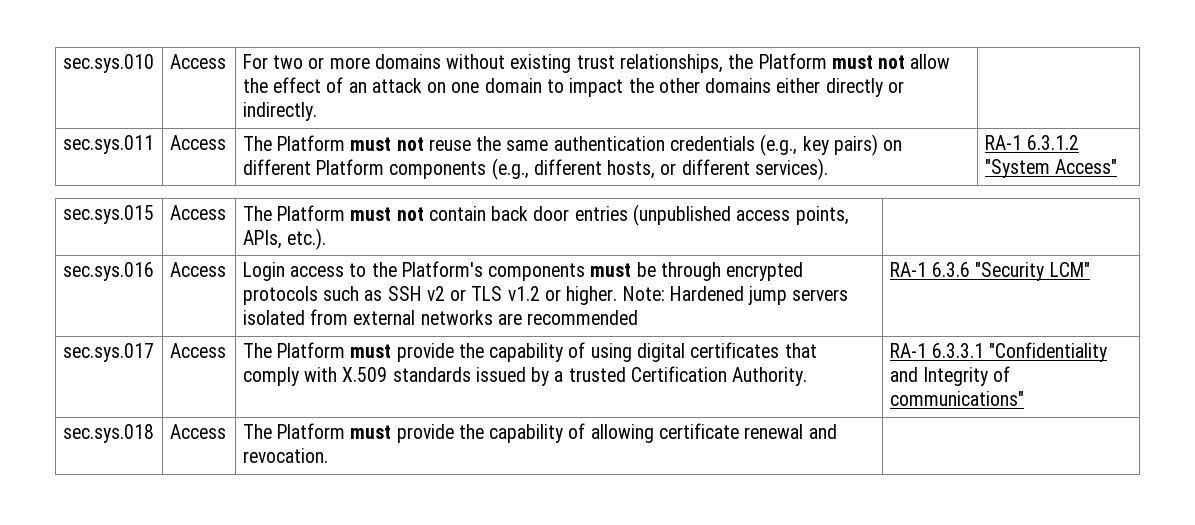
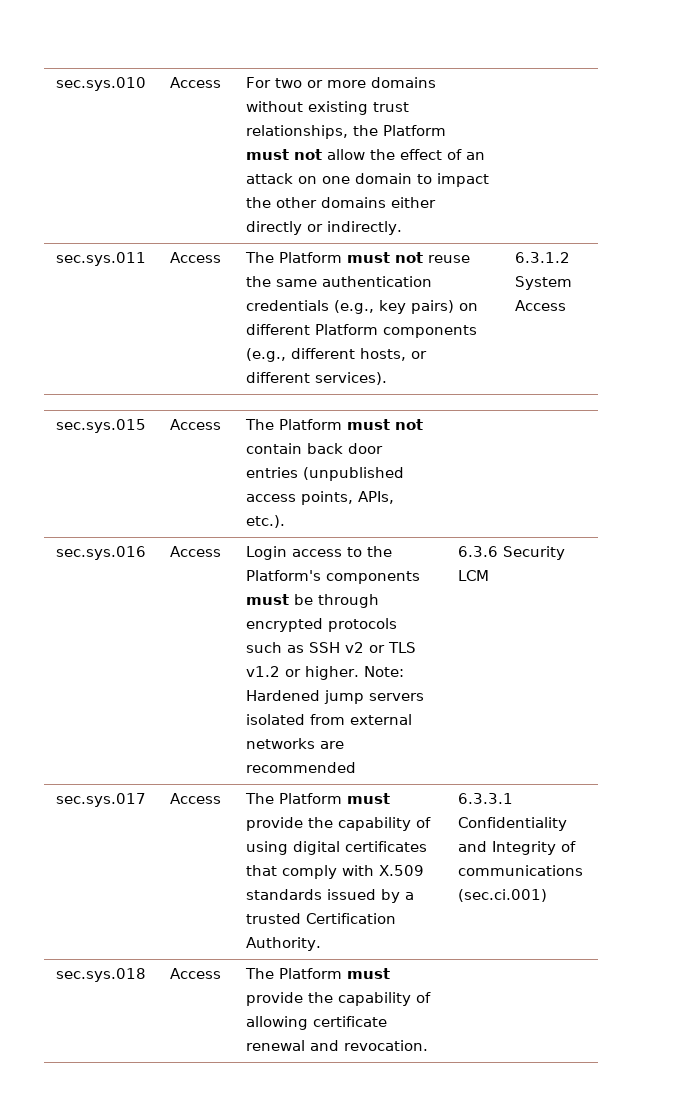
[984,135,1080,150] [984,159,1118,178] RA-1 6.3.1.2 "System Access" -> [514,252,570,263] [514,276,572,290] [514,300,566,311] 6.3.1.2 System Access
[889,262,1090,281] RA-1 6.3.6 "Security LCM" -> [457,546,565,560] [457,570,489,581] 6.3.6 Security LCM
[889,342,1108,362] RA-1 6.3.3.1 "Confidentiality -> [457,793,513,804] [457,817,567,831] 6.3.3.1 Confidentiality
[889,391,1024,406] communications" -> [457,865,583,876] [457,889,547,902] communications (sec.ci.001)

